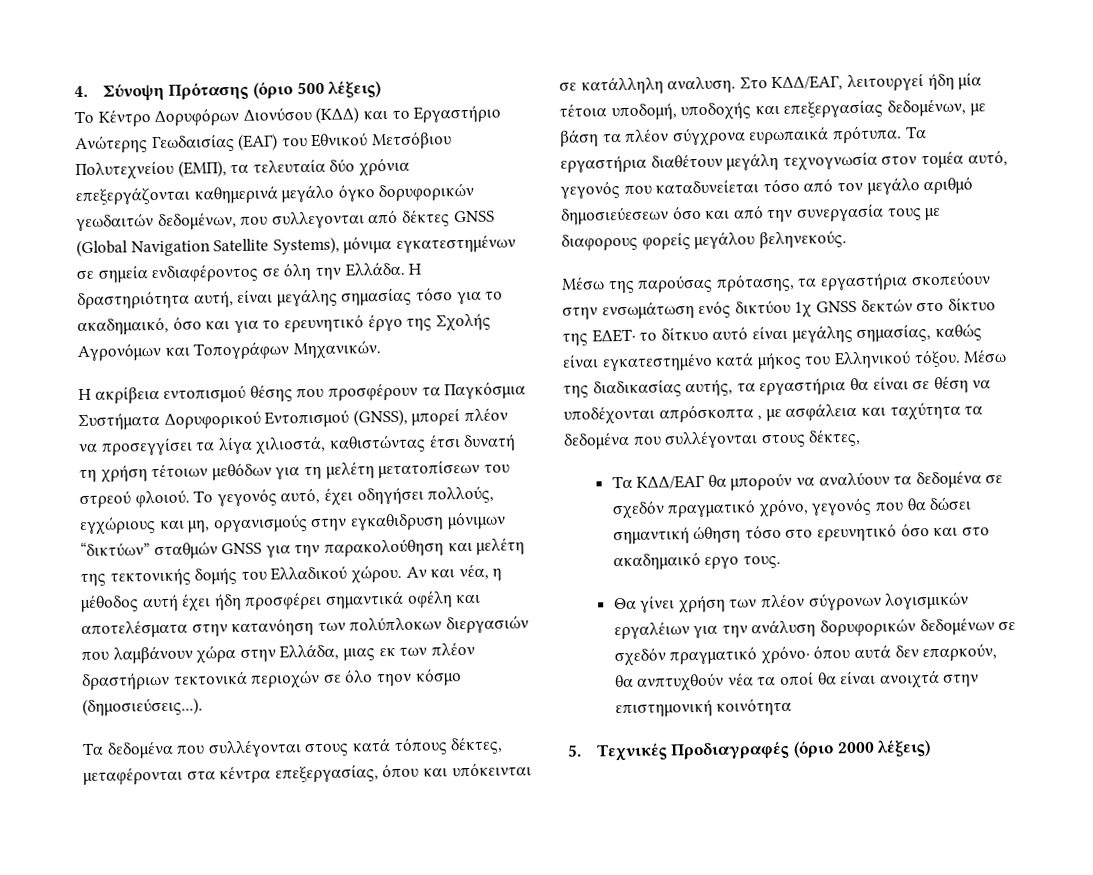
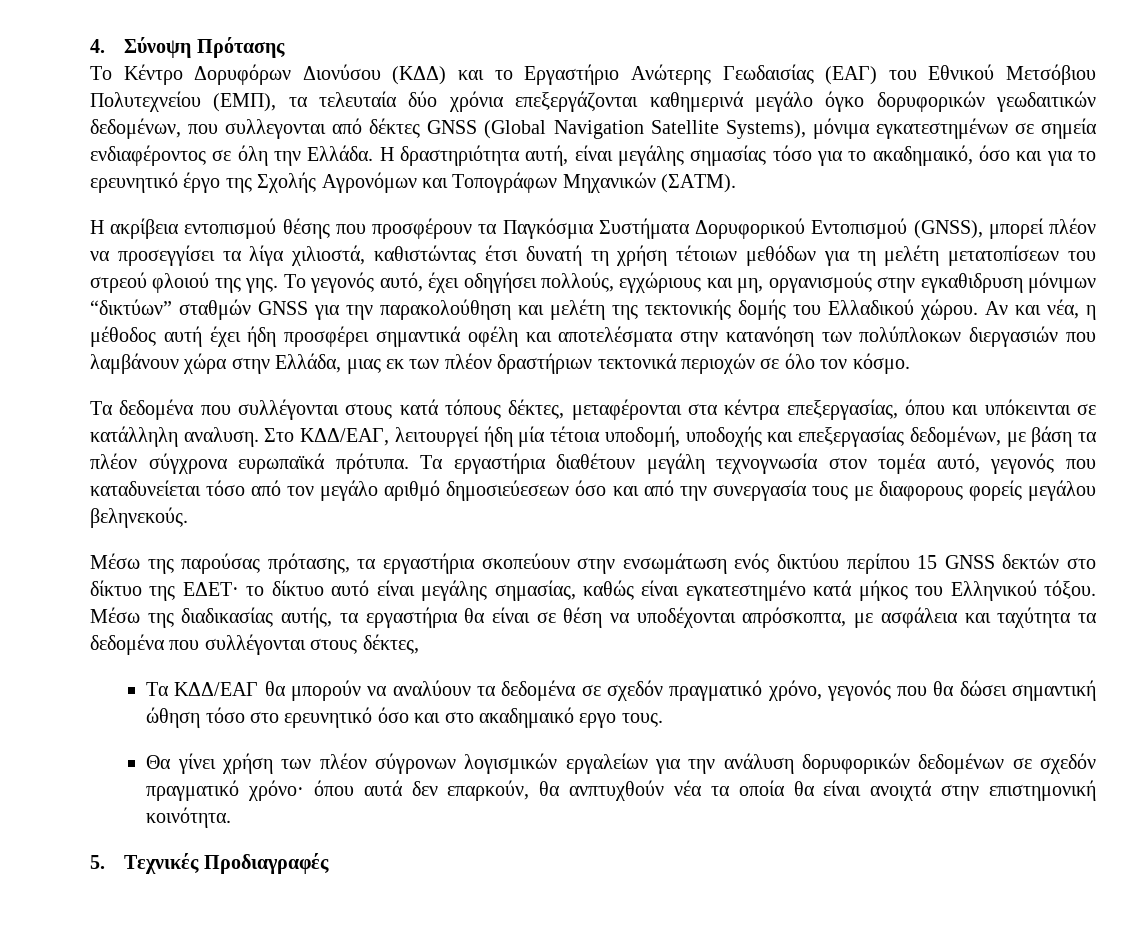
[253,81,382,99] (όριο 500 λέξεις) -> (285, 47) none
[76,213,154,232] γεωδαιτών -> [996,91,1096,112] γεωδαιτικών
[292,340,381,360] Μηχανικών. -> [562,172,737,193] Μηχανικών (ΣΑΤΜ).
[134,489,190,508] φλοιού. -> [152,272,279,293] φλοιού της γης.
[376,668,462,687] [82,697,203,717] τηον κόσμο (δημοσιεύσεις...). -> [820,353,910,374] τον κόσμο.
[749,126,830,145] ευρωπαικά -> [238,453,326,474] ευρωπαϊκά
[794,301,813,318] 1χ -> [846,553,938,574] περίπου 15
[660,326,709,341] δίτκυο -> [271,580,324,596] δίκτυο
[658,404,763,423] απρόσκοπτα , -> [742,607,847,628] απρόσκοπτα,
[613,621,690,640] εργαλέιων -> [565,753,648,774] εργαλείων
[779,671,814,686] οποί -> [738,780,785,796] οποία
[716,697,793,716] κοινότητα -> [146,807,232,828] κοινότητα.
[793,740,932,758] (όριο 2000 λέξεις) -> (329, 863) none

